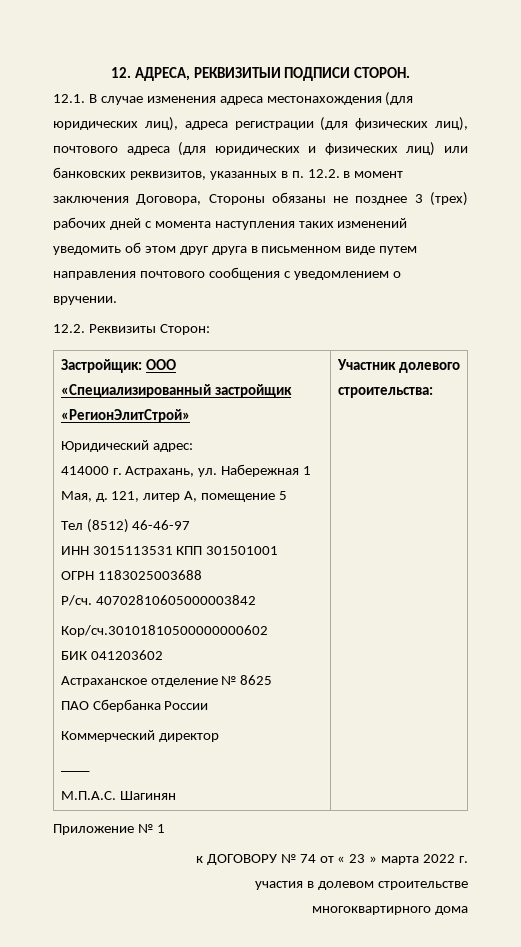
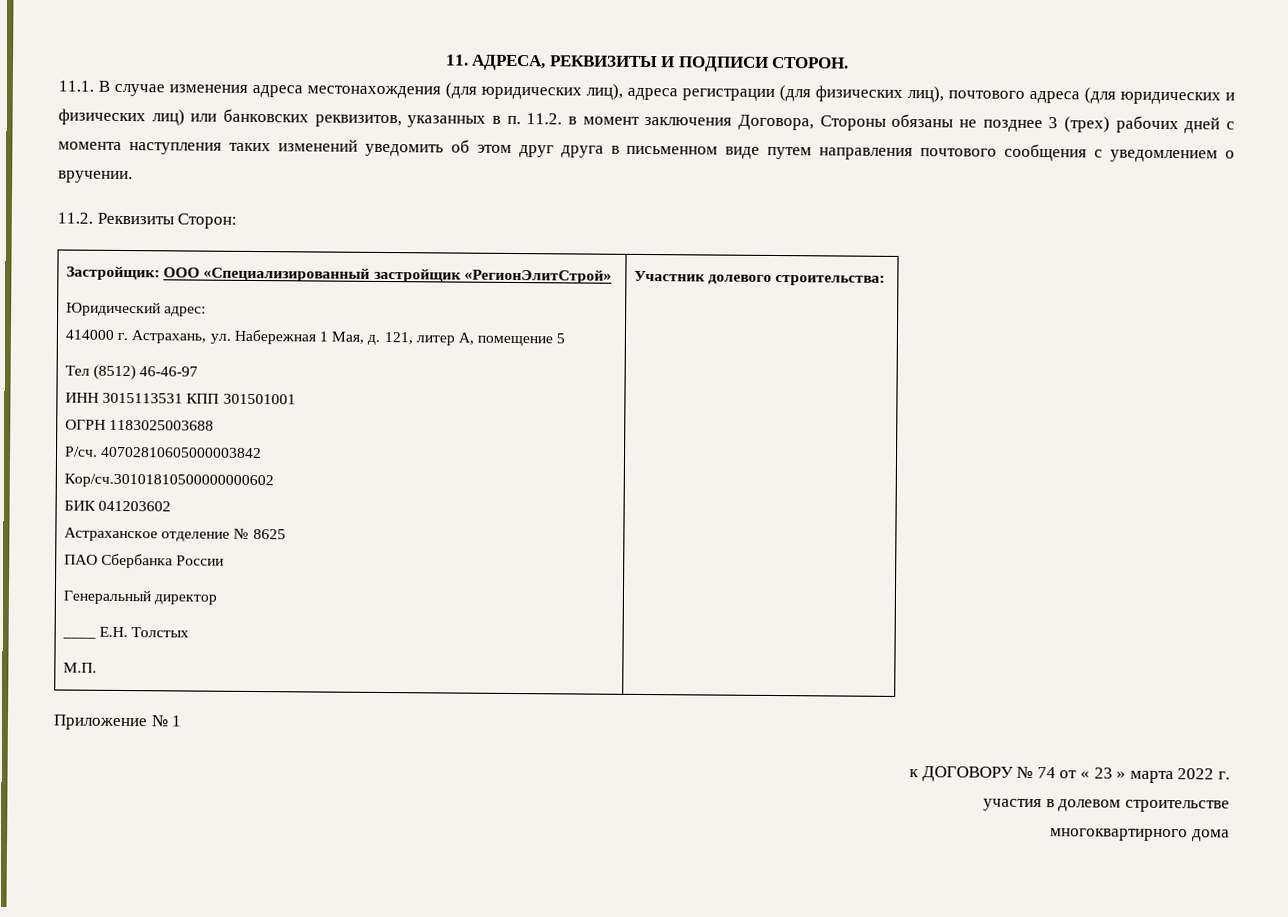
[110,67,281,81] 12. АДРЕСА, РЕКВИЗИТЫИ -> [445,54,676,71] 11. АДРЕСА, РЕКВИЗИТЫ И
[53,94,85,103] 12.1. -> [58,80,94,92] 11.1.
[307,169,340,178] 12.2. -> [526,113,563,125] 11.2.
[53,324,85,333] 12.2. -> [57,212,93,224] 11.2.
[60,730,155,742] Коммерческий -> [63,589,152,605] Генеральный
[60,791,176,800] // М.П.А.С. Шагинян -> [99,626,190,638] [63,662,98,673] Е.Н. Толстых // М.П.

